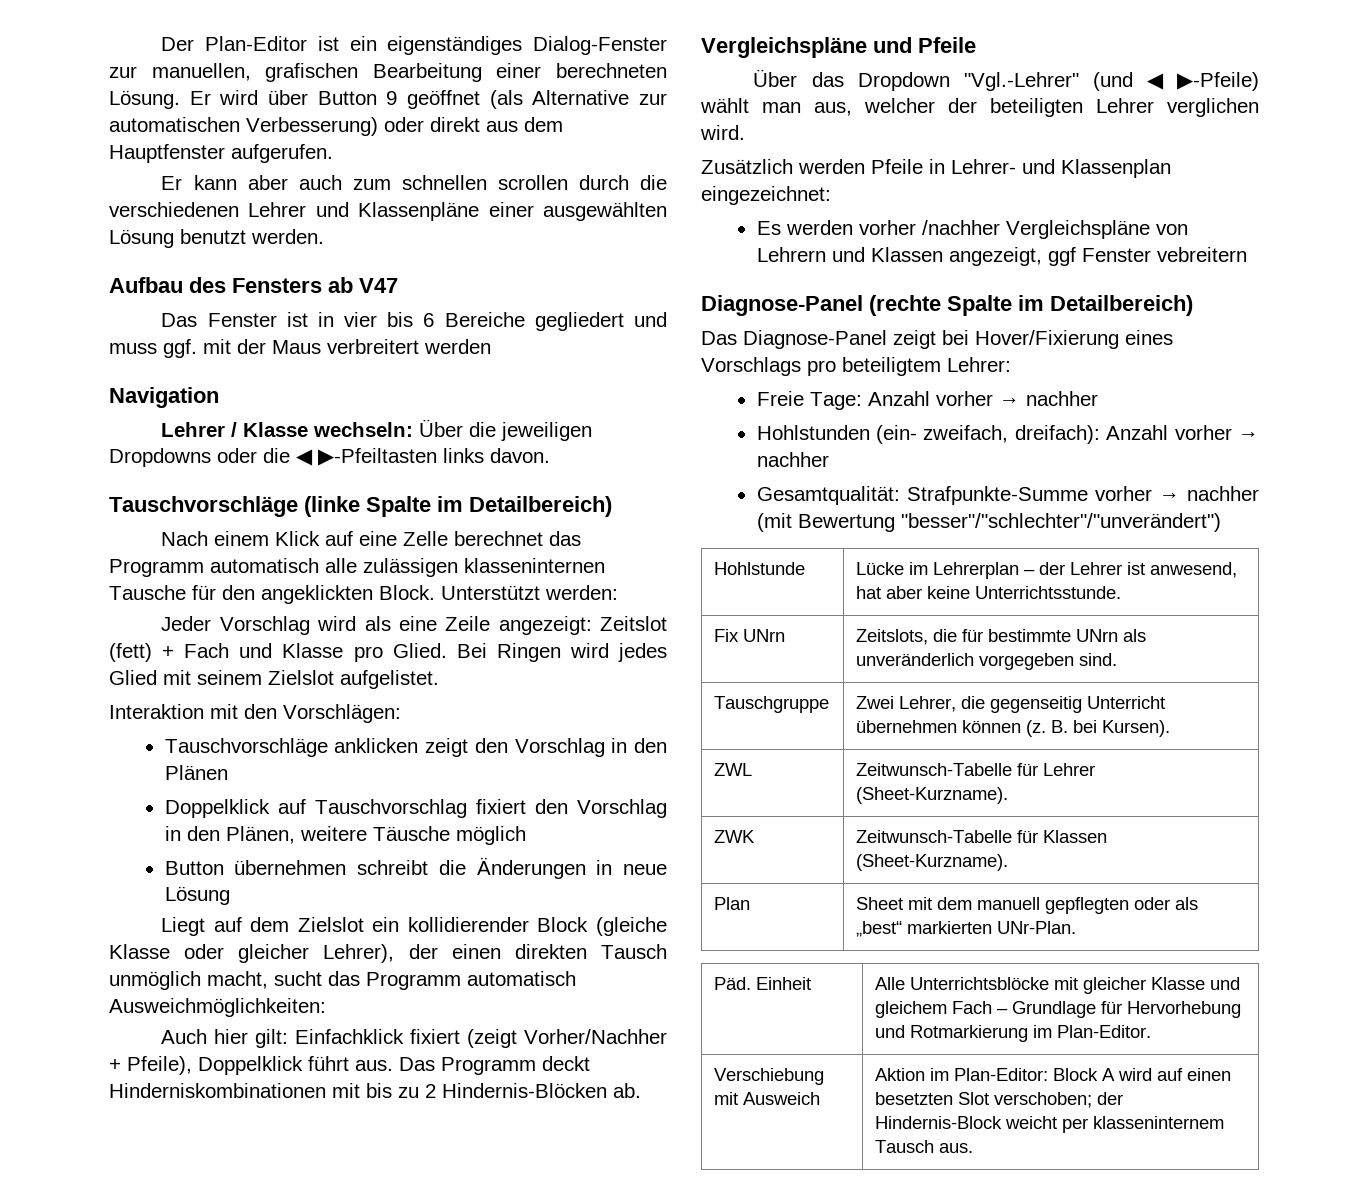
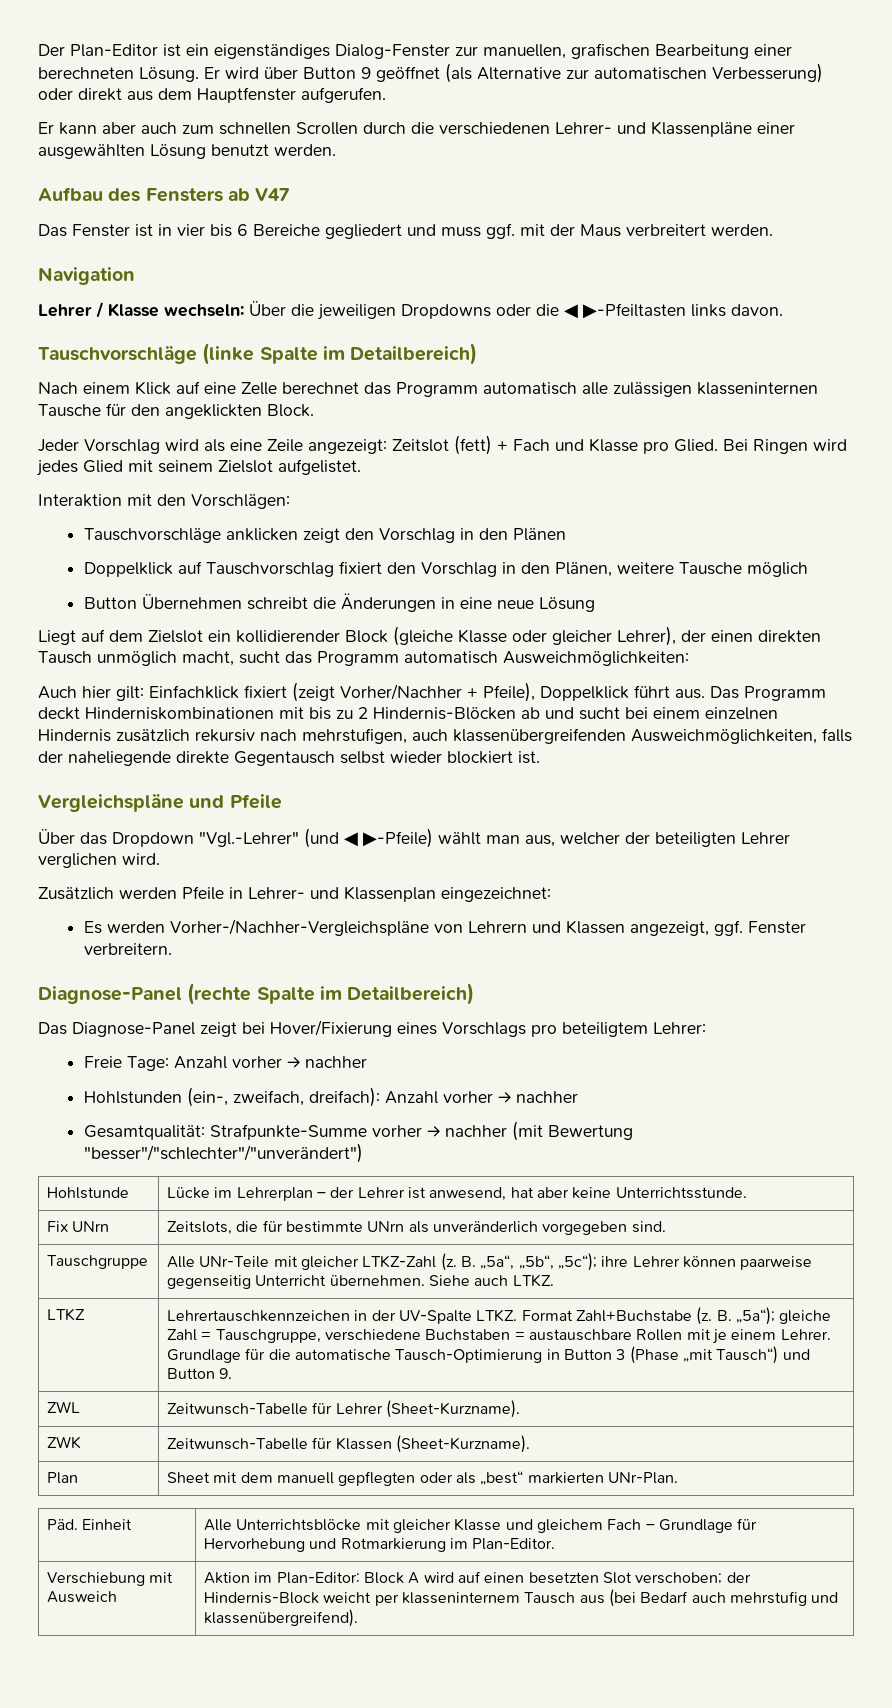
[497,175,568,190] scrollen -> [296,122,358,135] Scrollen
[248,202,307,217] Lehrer -> [555,122,612,134] Lehrer-
[424,339,491,354] werden -> [711,224,773,236] werden.
[441,585,618,600] Unterstützt werden: -> (314, 410) none
[372,826,450,841] Täusche -> [678,562,742,575] Tausche
[234,860,347,875] übernehmen -> [141,594,242,609] Übernehmen
(613, 867) none -> [459,597,492,609] eine
[613,1083,641,1098] ab. -> [521,707,778,720] [38,728,852,744] [38,751,540,766] ab und sucht bei einem einzelnen Hindernis zusätzlich rekursiv nach mehrstufigen, auch klassenübergreifenden Ausweichmöglichkeiten, falls der naheliegende direkte Gegentausch selbst wieder blockiert ist.
[858,220,1150,239] vorher /nachher Vergleichspläne -> [169,919,429,936] Vorher-/Nachher-Vergleichspläne
[1047,247,1247,266] ggf Fenster vebreitern -> [713,920,806,936] [83,943,172,955] ggf. Fenster verbreitern.
[876,425,918,444] (ein- -> [186,1087,228,1107] (ein-,
[856,696,1166,713] [856,720,1171,737] Zwei Lehrer, die gegenseitig Unterricht übernehmen können (z. B. bei Kursen). -> [167,1253,813,1271] [167,1274,554,1289] [47,1308,86,1321] [167,1307,832,1325] [167,1329,831,1344] [167,1346,810,1364] [167,1368,233,1379] Alle UNr-Teile mit gleicher LTKZ-Zahl (z. B. „5a“, „5b“, „5c“); ihre Lehrer können paarweise gegenseitig Unterricht übernehmen. Siehe auch LTKZ. // LTKZ | Lehrertauschkennzeichen in der UV-Spalte LTKZ. Format Zahl+Buchstabe (z. B. „5a“); gleiche Zahl = Tauschgruppe, verschiedene Buchstaben = austauschbare Rollen mit je einem Lehrer. Grundlage für die automatische Tausch-Optimierung in Button 3 (Phase „mit Tausch“) und Button 9.
[939,1143,974,1153] aus. -> [579,1589,839,1607] [204,1609,359,1627] aus (bei Bedarf auch mehrstufig und klassenübergreifend).

